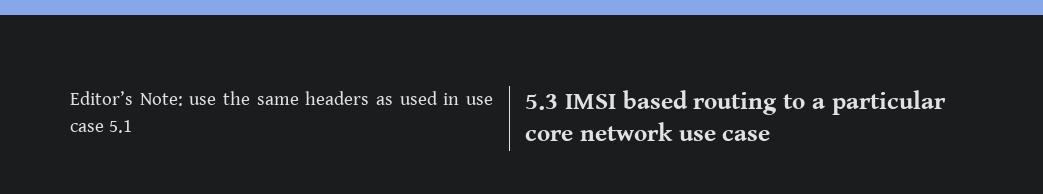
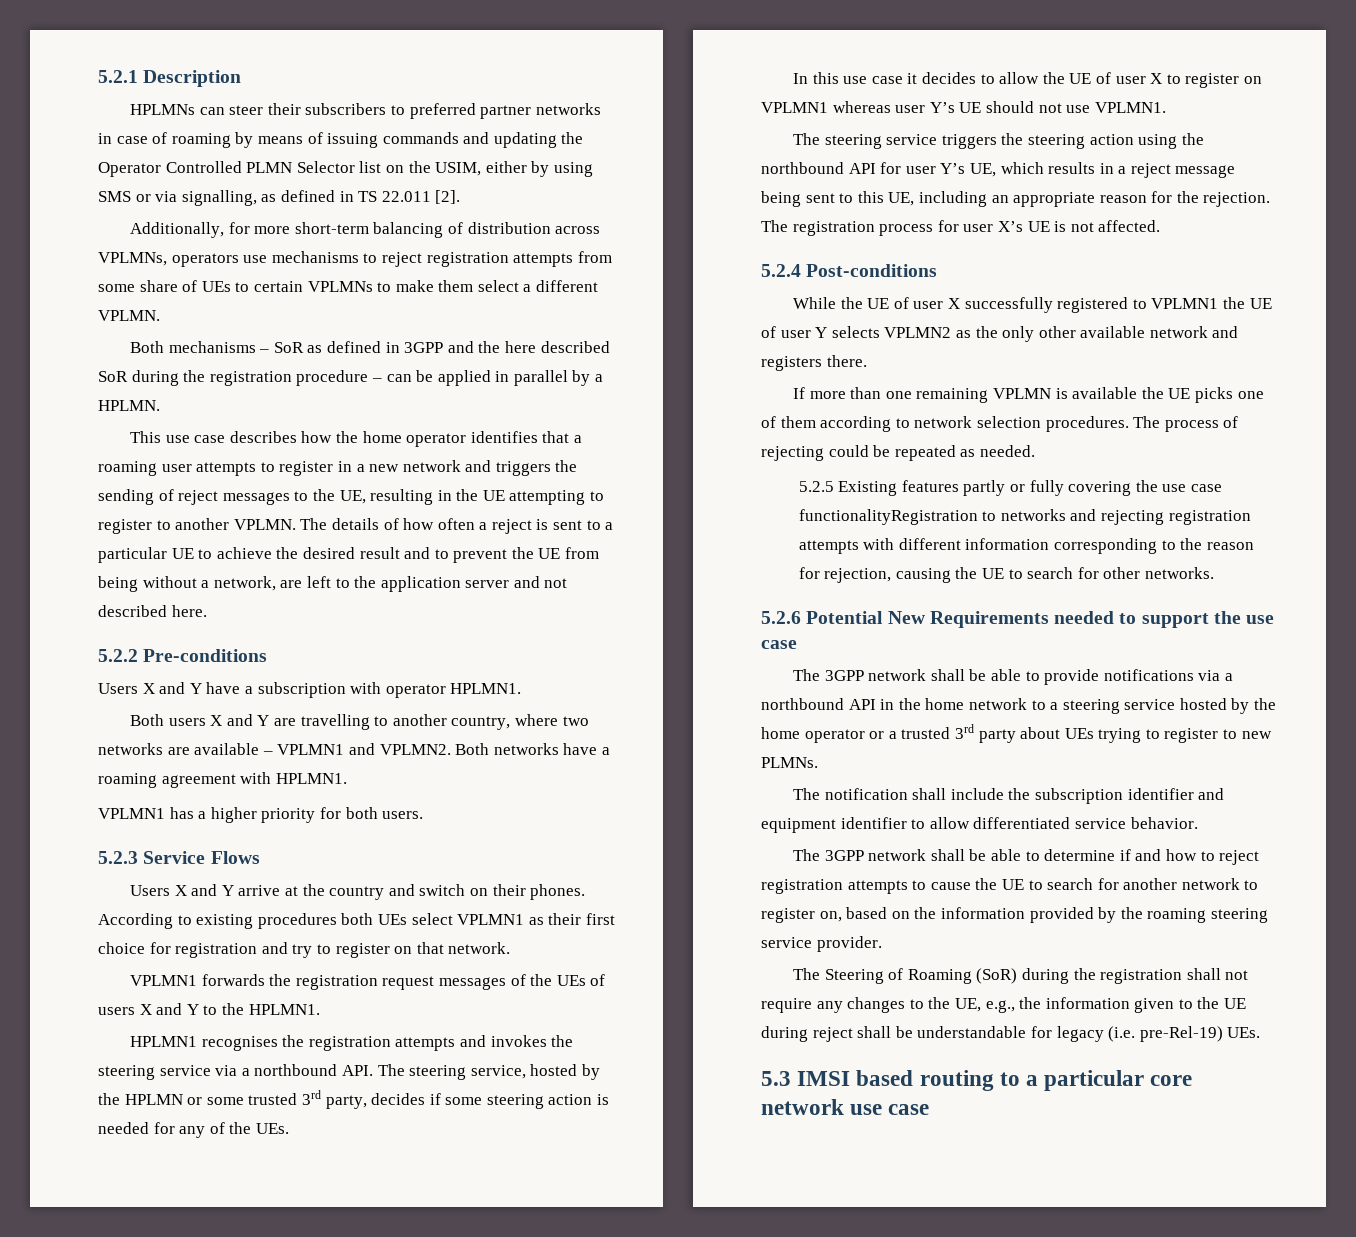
[70,91,494,106] [70,120,132,133] Editor’s Note: use the same headers as used in use case 5.1 -> [98,70,242,87] [130,103,601,119] [98,132,584,148] [98,161,593,177] [98,190,461,206] [130,222,601,238] [98,251,612,267] [98,280,599,292] [98,310,160,321] [130,341,610,353] [98,370,604,386] [98,400,160,411] [130,431,582,447] [98,460,578,476] [98,489,605,505] [98,518,614,534] [98,547,600,563] [98,576,568,592] [98,605,207,617] [98,649,268,662] [98,682,522,698] [130,714,589,730] [98,743,610,755] [98,772,347,788] [98,807,424,823] [98,851,260,864] [130,884,586,900] [98,913,615,929] [98,942,511,958] [130,974,606,990] [98,1003,320,1015] [130,1035,574,1051] [98,1064,600,1080] [98,1090,610,1109] [98,1122,289,1138] [793,72,1262,88] [761,101,1166,113] [793,133,1204,149] [761,162,1236,178] [761,191,1271,207] [761,220,1161,236] [761,264,938,277] [793,297,1272,313] [761,326,1239,342] [761,355,867,371] [793,387,1264,403] [761,416,1239,432] [761,445,1035,461] [798,480,1222,496] [798,509,1251,525] [798,538,1254,554] [798,567,1214,583] [761,611,1275,628] [761,640,797,649] [793,669,1233,685] [761,698,1277,714] [761,724,1272,743] [761,757,818,768] [793,788,1225,804] [761,817,1198,833] [793,849,1260,865] [761,878,1259,894] [761,907,1268,923] [761,936,882,952] [793,968,1249,984] [761,997,1247,1013] [761,1026,1261,1042] 5.2.1 Description // HPLMNs can steer their subscribers to preferred partner networks in case of roaming by means of issuing commands and updating the Operator Controlled PLMN Selector list on the USIM, either by using SMS or via signalling, as defined in TS 22.011 [2]. // Additionally, for more short-term balancing of distribution across VPLMNs, operators use mechanisms to reject registration attempts from some share of UEs to certain VPLMNs to make them select a different VPLMN. // Both mechanisms – SoR as defined in 3GPP and the here described SoR during the registration procedure – can be applied in parallel by a HPLMN. // This use case describes how the home operator identifies that a roaming user attempts to register in a new network and triggers the sending of reject messages to the UE, resulting in the UE attempting to register to another VPLMN. The details of how often a reject is sent to a particular UE to achieve the desired result and to prevent the UE from being without a network, are left to the application server and not described here. // 5.2.2 Pre-conditions // Users X and Y have a subscription with operator HPLMN1. // Both users X and Y are travelling to another country, where two networks are available – VPLMN1 and VPLMN2. Both networks have a roaming agreement with HPLMN1. // VPLMN1 has a higher priority for both users. // 5.2.3 Service Flows // Users X and Y arrive at the country and switch on their phones. According to existing procedures both UEs select VPLMN1 as their first choice for registration and try to register on that network. // VPLMN1 forwards the registration request messages of the UEs of users X and Y to the HPLMN1. // HPLMN1 recognises the registration attempts and invokes the steering service via a northbound API. The steering service, hosted by the HPLMN or some trusted 3rd party, decides if some steering action is needed for any of the UEs. // In this use case it decides to allow the UE of user X to register on VPLMN1 whereas user Y’s UE should not use VPLMN1. // The steering service triggers the steering action using the northbound API for user Y’s UE, which results in a reject message being sent to this UE, including an appropriate reason for the rejection. The registration process for user X’s UE is not affected. // 5.2.4 Post-conditions // While the UE of user X successfully registered to VPLMN1 the UE of user Y selects VPLMN2 as the only other available network and registers there. // If more than one remaining VPLMN is available the UE picks one of them according to network selection procedures. The process of rejecting could be repeated as needed. // 5.2.5 Existing features partly or fully covering the use case functionalityRegistration to networks and rejecting registration attempts with different information corresponding to the reason for rejection, causing the UE to search for other networks. // 5.2.6 Potential New Requirements needed to support the use case // The 3GPP network shall be able to provide notifications via a northbound API in the home network to a steering service hosted by the home operator or a trusted 3rd party about UEs trying to register to new PLMNs. // The notification shall include the subscription identifier and equipment identifier to allow differentiated service behavior. // The 3GPP network shall be able to determine if and how to reject registration attempts to cause the UE to search for another network to register on, based on the information provided by the roaming steering service provider. // The Steering of Roaming (SoR) during the registration shall not require any changes to the UE, e.g., the information given to the UE during reject shall be understandable for legacy (i.e. pre-Rel-19) UEs.

